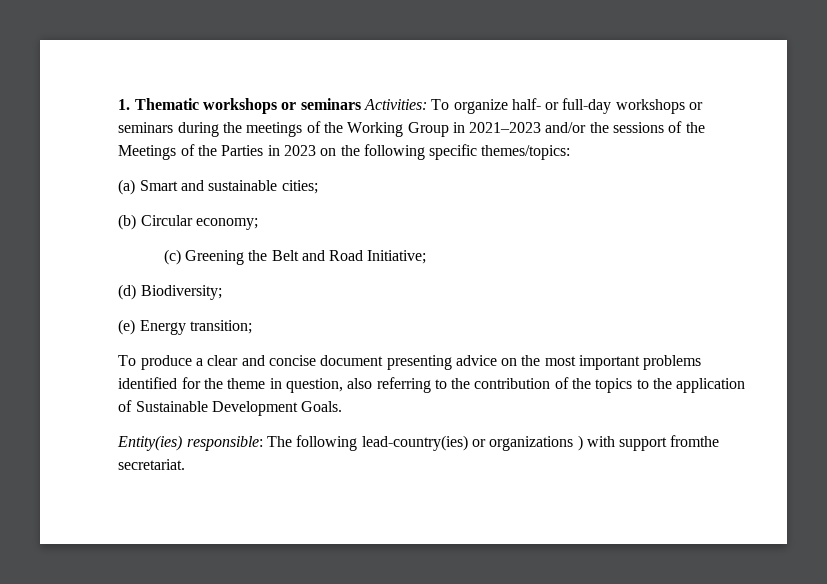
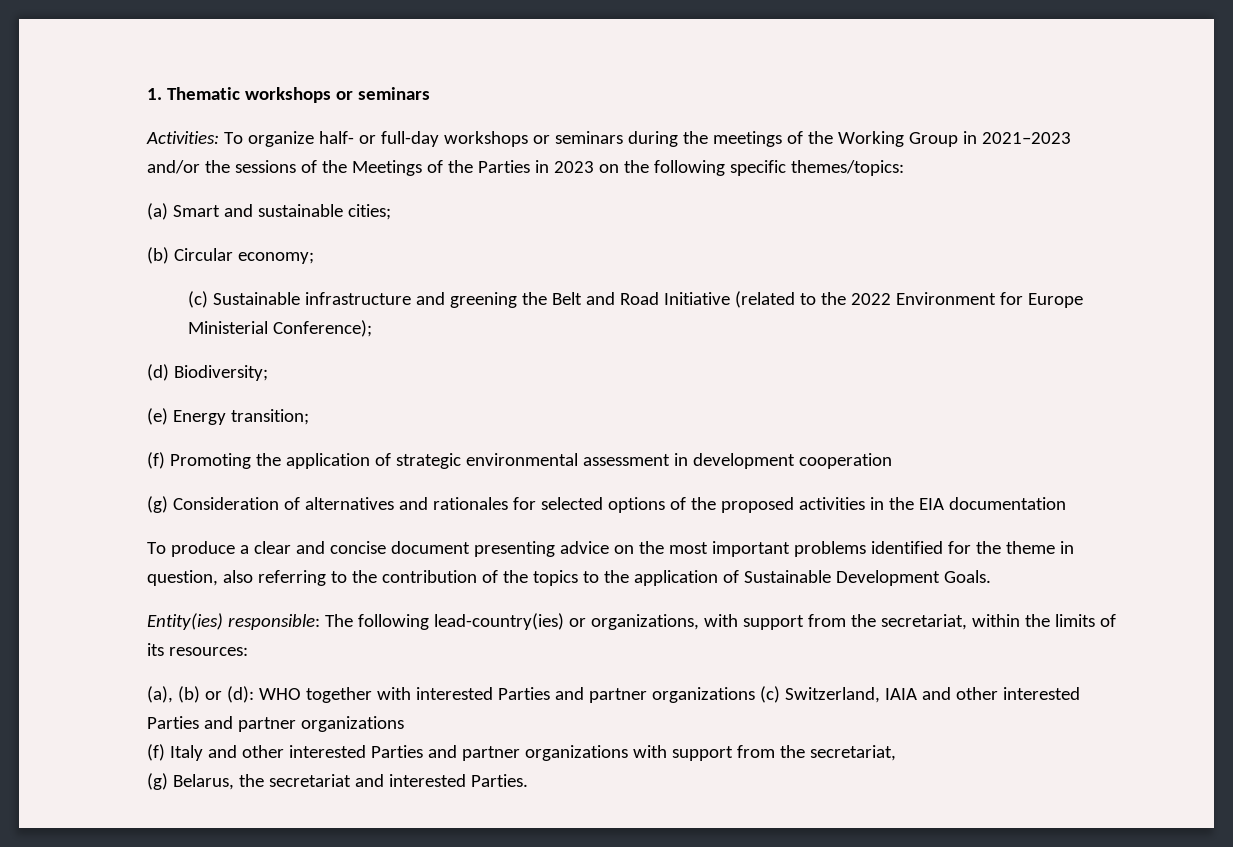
(361, 104) none -> (430, 93) //
[184,250,427,265] Greening the Belt and Road Initiative; -> [213,291,1084,308] [188,320,373,337] Sustainable infrastructure and greening the Belt and Road Initiative (related to the 2022 Environment for Europe Ministerial Conference);
(252, 327) none -> [146,452,892,469] [146,496,1066,513] // (f) Promoting the application of strategic environmental assessment in development cooperation // (g) Consideration of alternatives and rationales for selected options of the proposed activities in the EIA documentation
[489,435,720,451] [118,459,186,470] organizations ) with support fromthe secretariat. -> [590,614,1116,630] [146,643,248,656] [146,686,1080,703] [146,716,404,732] [146,744,896,761] [146,773,528,790] organizations, with support from the secretariat, within the limits of its resources: // (a), (b) or (d): WHO together with interested Parties and partner organizations (c) Switzerland, IAIA and other interested Parties and partner organizations // (f) Italy and other interested Parties and partner organizations with support from the secretariat, // (g) Belarus, the secretariat and interested Parties.

